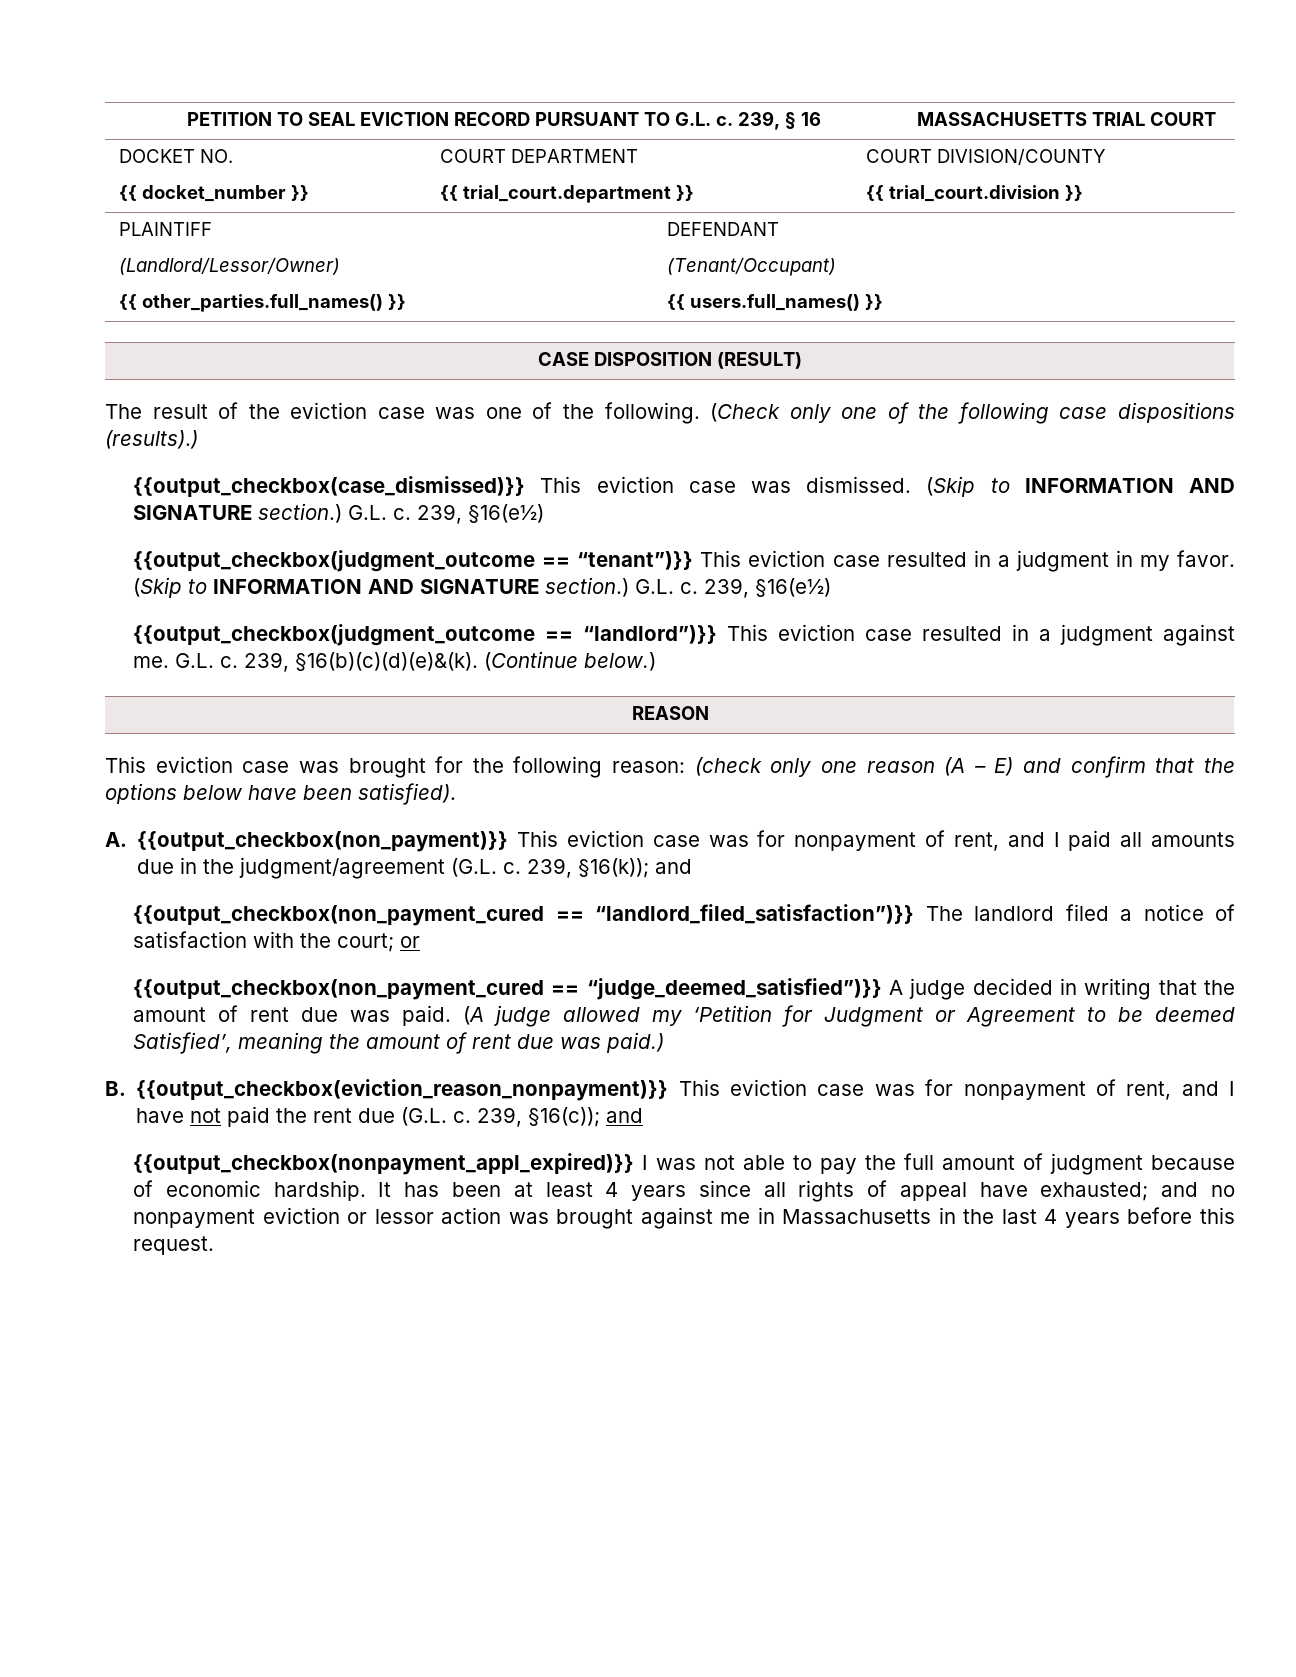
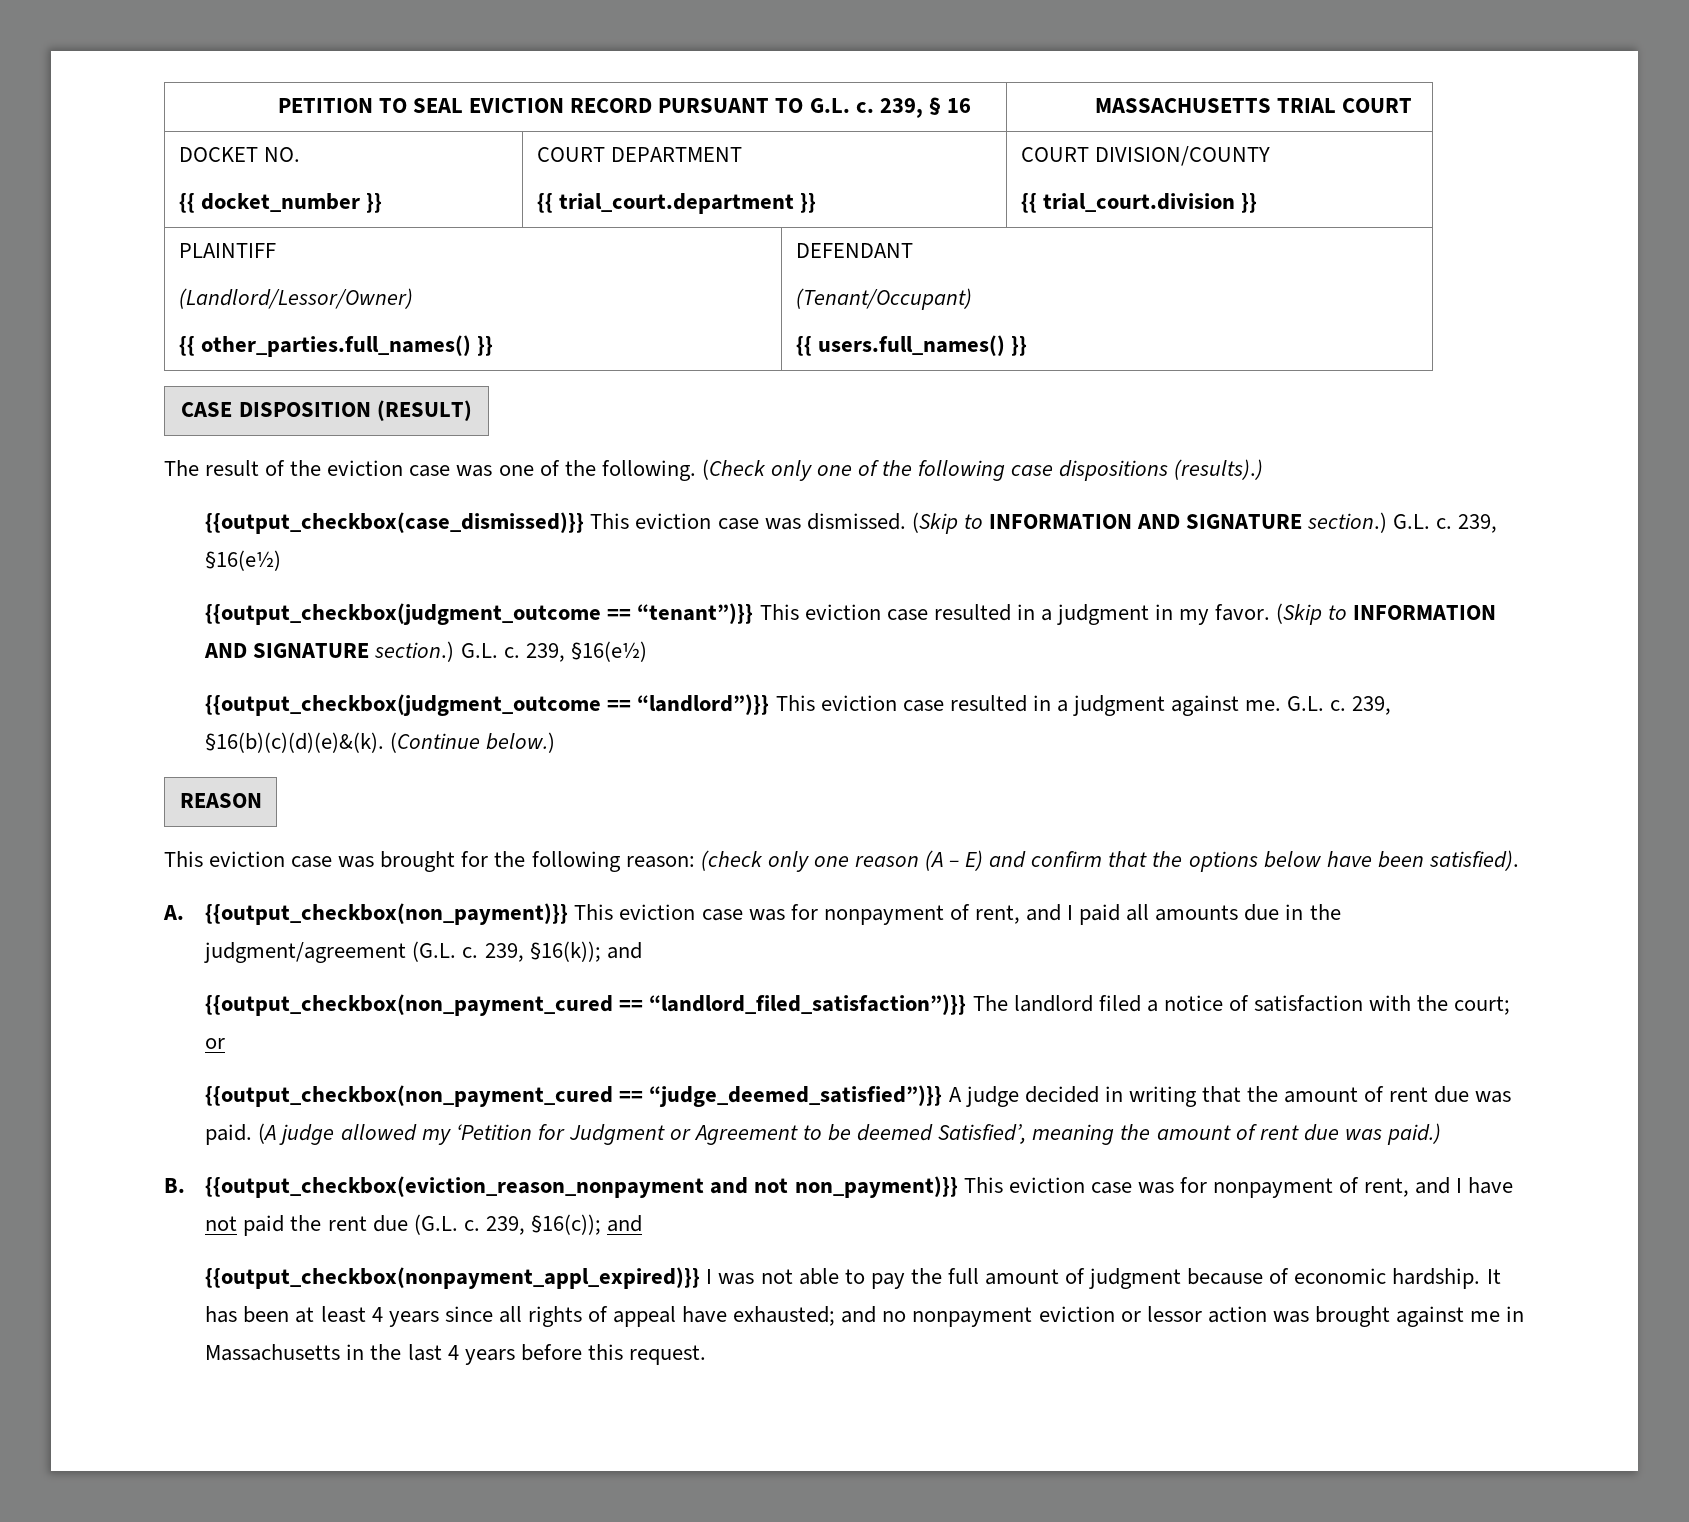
[136,1079,669,1101] {{output_checkbox(eviction_reason_nonpayment)}} -> [205,1176,958,1198] {{output_checkbox(eviction_reason_nonpayment and not non_payment)}}

